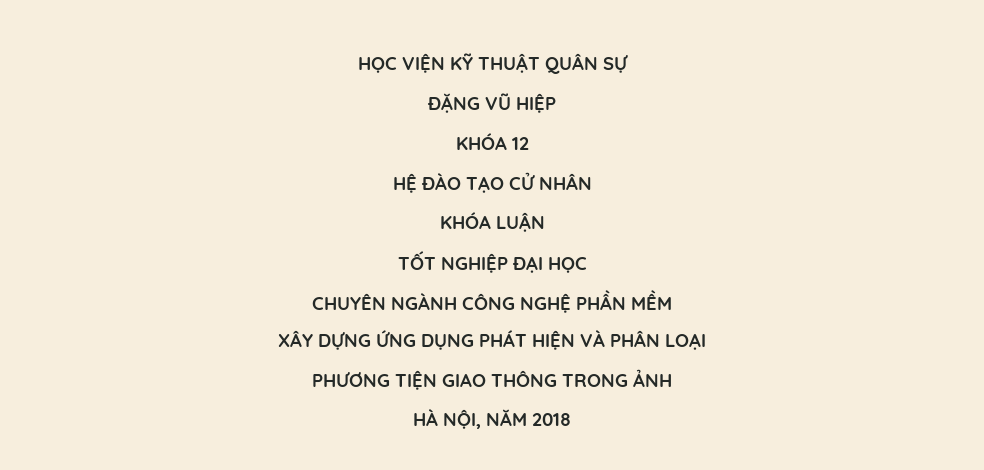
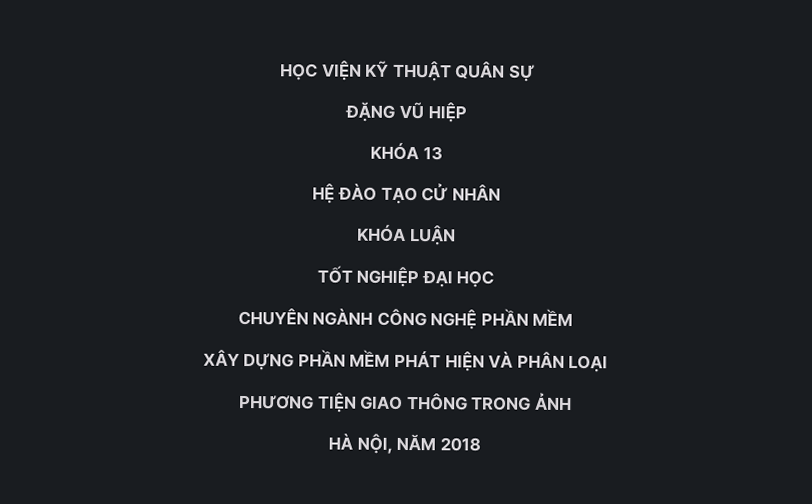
[511,137,529,150] 12 -> [422,146,443,161] 13
[376,330,474,350] ỨNG DỤNG -> [297,349,391,367] PHẦN MỀM

